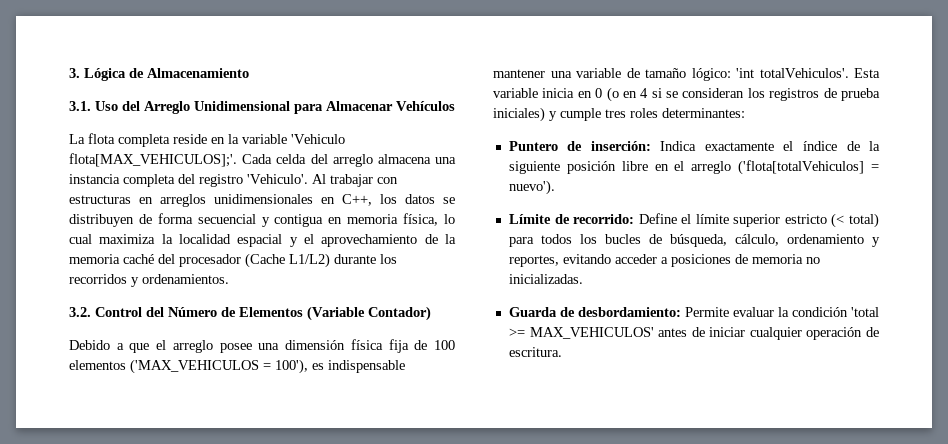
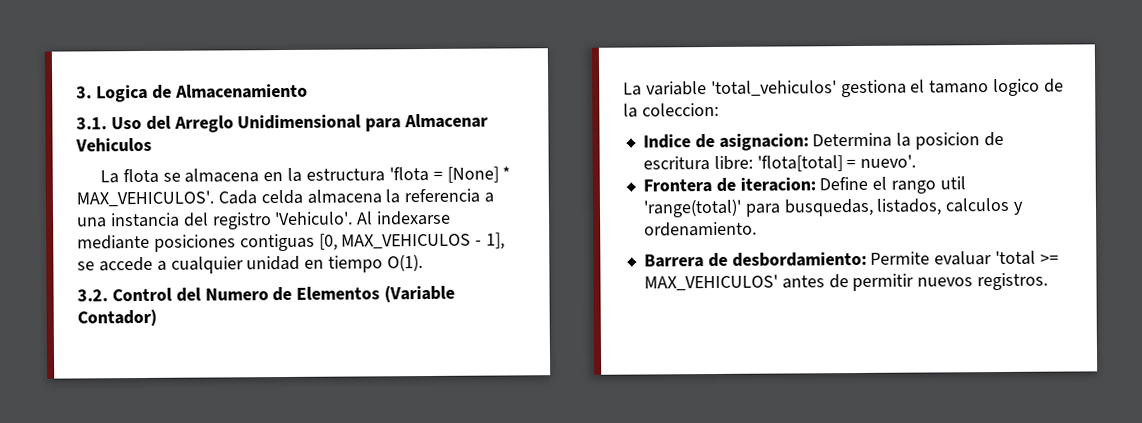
[84,68,126,81] Lógica -> [95,84,148,103] Logica
[396,101,455,111] Vehículos -> [75,137,152,152] Vehiculos
[118,134,345,147] [69,153,431,167] completa reside en la variable 'Vehiculo flota[MAX_VEHICULOS];'. Cada celda del arreglo almacena -> [162,166,512,183] [76,188,495,207] se almacena en la estructura 'flota = [None] * MAX_VEHICULOS'. Cada celda almacena la referencia a
[123,174,175,187] completa -> (180, 220) none
[330,174,398,187] [69,194,455,207] [69,213,456,227] [69,234,456,247] [69,253,397,268] [69,274,229,287] trabajar con estructuras en arreglos unidimensionales en C++, los datos se distribuyen de forma secuencial y contigua en memoria física, lo cual maximiza la localidad espacial y el aprovechamiento de la memoria caché del procesador (Cache L1/L2) durante los recorridos y ordenamientos. -> [376,210,452,226] [77,232,506,252] [77,254,424,274] indexarse mediante posiciones contiguas [0, MAX_VEHICULOS - 1], se accede a cualquier unidad en tiempo O(1).
[168,307,217,317] Número -> [204,288,269,301] Numero
[69,339,456,353] [69,359,405,374] [493,68,880,81] [493,87,880,102] [493,107,745,122] [508,141,881,151] [508,160,879,175] [508,180,555,195] [508,213,879,228] [508,234,880,247] [508,254,820,267] [508,274,583,284] [508,307,557,317] Debido a que el arreglo posee una dimensión física fija de 100 elementos ('MAX_VEHICULOS = 100'), es indispensable mantener una variable de tamaño lógico: 'int totalVehiculos'. Esta variable inicia en 0 (o en 4 si se consideran los registros de prueba iniciales) y cumple tres roles determinantes: // Puntero de inserción: Indica exactamente el índice de la siguiente posición libre en el arreglo ('flota[totalVehiculos] = nuevo'). // Límite de recorrido: Define el límite superior estricto (< total) para todos los bucles de búsqueda, cálculo, ordenamiento y reportes, evitando acceder a posiciones de memoria no inicializadas. // Guarda -> [623,78,1065,98] [623,102,719,118] [642,131,1004,151] [642,154,917,172] [642,176,966,194] [642,197,1025,218] [643,221,757,237] [643,254,704,268] La variable 'total_vehiculos' gestiona el tamano logico de la coleccion: // Indice de asignacion: Determina la posicion de escritura libre: 'flota[total] = nuevo'. // Frontera de iteracion: Define el rango util 'range(total)' para busquedas, listados, calculos y ordenamiento. // Barrera
[777,307,848,317] la condición -> (993, 258) none
[709,327,879,340] [508,347,562,357] iniciar cualquier operación de escritura. -> [852,272,1049,292] permitir nuevos registros.

